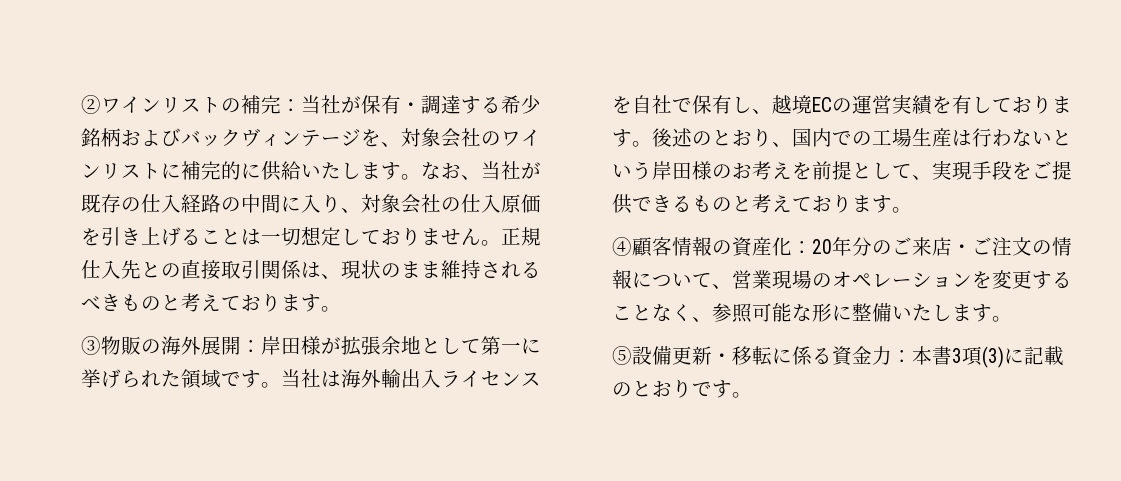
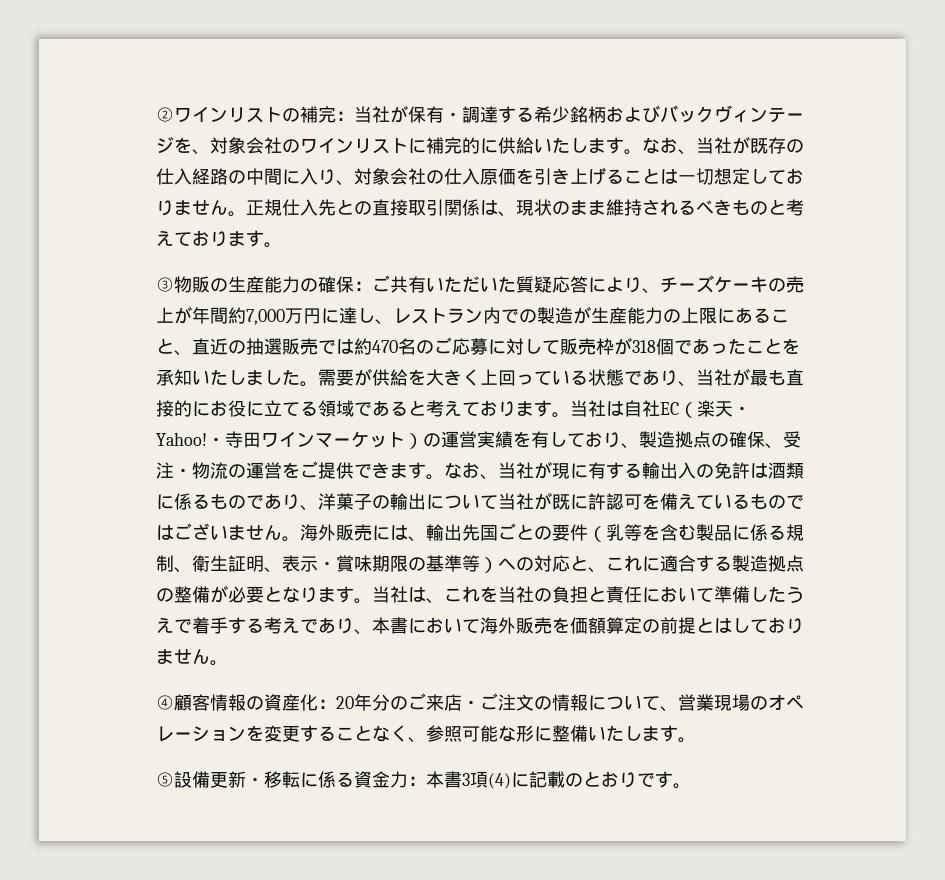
[161,336,542,356] [81,369,542,389] [612,95,833,114] 海外展開：岸田様が拡張余地として第一に挙げられた領域です。当社は海外輸出入ライセンスを自社で保有し、越境EC -> [228,275,805,294] [156,306,790,325] [156,337,801,356] [156,368,805,387] [156,400,752,418] [156,431,424,449] 生産能力の確保：ご共有いただいた質疑応答により、チーズケーキの売上が年間約7,000万円に達し、レストラン内での製造が生産能力の上限にあること、直近の抽選販売では約470名のご応募に対して販売枠が318個であったことを承知いたしました。需要が供給を大きく上回っている状態であり、当社が最も直接的にお役に立てる領域であると考えております。当社は自社EC（楽天・Yahoo!・寺田ワインマーケット）
[1052,96,1073,113] [612,128,1073,147] [612,161,1073,180] [612,194,893,214] ます。後述のとおり、国内での工場生産は行わないという岸田様のお考えを前提として、実現手段をご提供できるものと考えております -> [621,431,802,449] [156,461,805,480] [156,492,805,511] [156,523,805,542] [156,555,805,573] [156,585,805,604] [156,617,805,635] [156,649,211,664] 、製造拠点の確保、受注・物流の運営をご提供できます。なお、当社が現に有する輸出入の免許は酒類に係るものであり、洋菓子の輸出について当社が既に許認可を備えているものではございません。海外販売には、輸出先国ごとの要件（乳等を含む製品に係る規制、衛生証明、表示・賞味期限の基準等）への対応と、これに適合する製造拠点の整備が必要となります。当社は、これを当社の負担と責任において準備したうえで着手する考えであり、本書において海外販売を価額算定の前提とはしておりません
[982,346,1005,368] (3) -> [488,773,512,789] (4)

